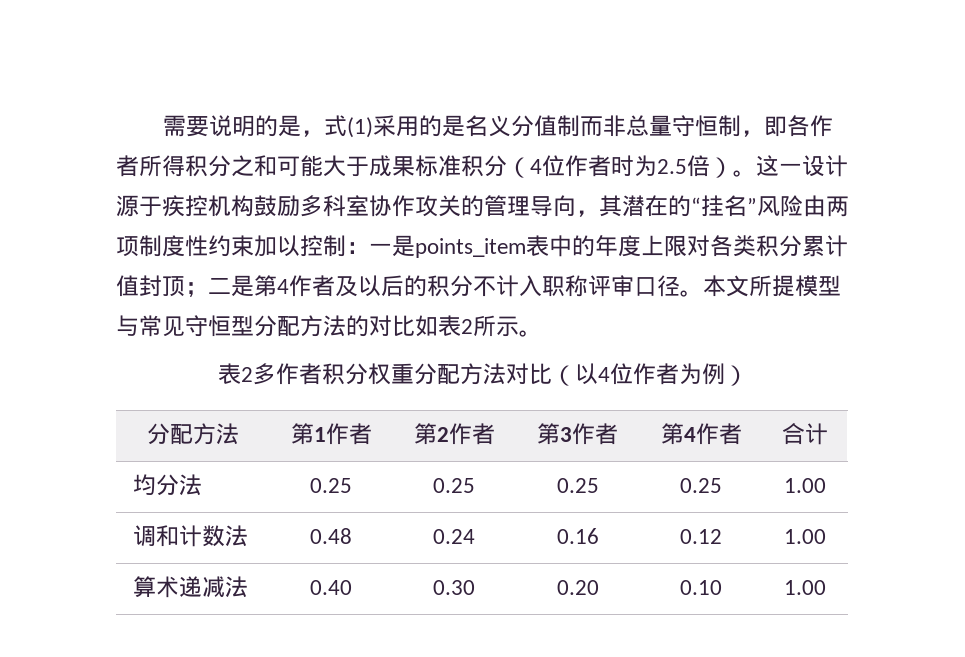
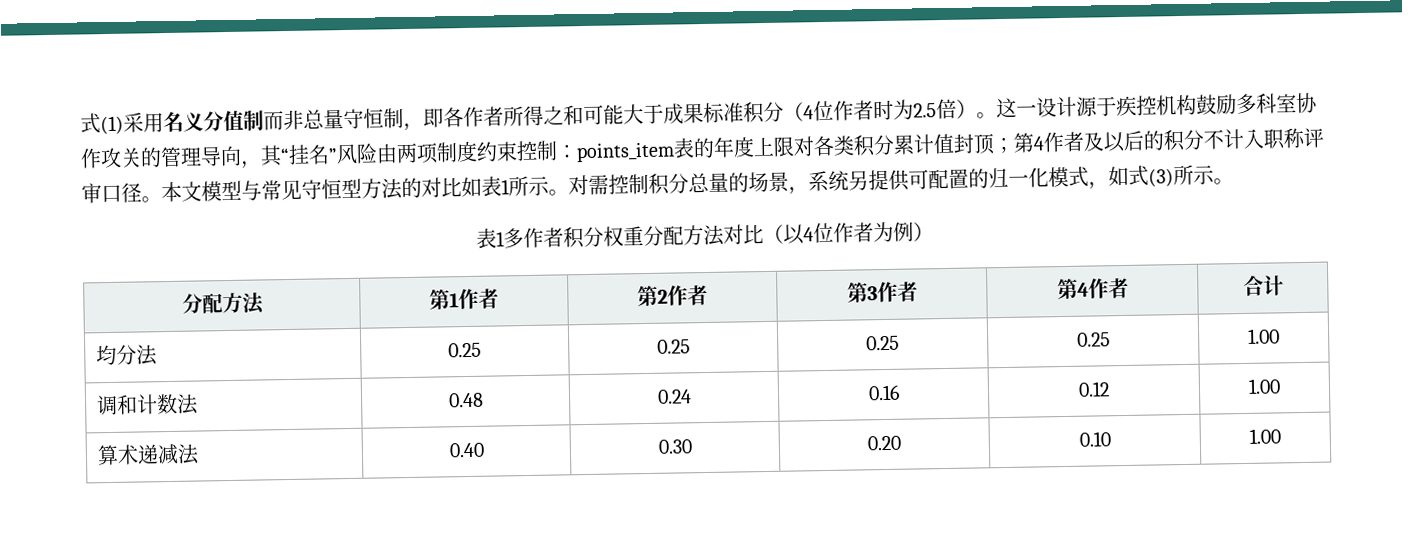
[163,115,325,137] 需要说明的是， -> (80, 123) none
[419,115,466,137] 的是 -> (164, 123) none
[185,155,231,177] 积分 -> (544, 116) none
[622,195,691,217] 潜在的 -> (283, 156) none
[185,235,572,258] 性约束加以控制：一是points_item表中 -> [476,138,695,163] 约束控制：points_item表
[208,275,254,297] 二是 -> (1015, 145) none
[749,275,795,297] 所提 -> (202, 191) none
[254,315,300,337] 分配 -> (362, 188) none
[461,319,473,334] 2 -> [501,165,1174,197] 1所示。对需控制积分总量的场景，系统另提供可配置的归一化模式，如式(3)
[240,367,253,382] 2 -> [496,231,505,247] 1

